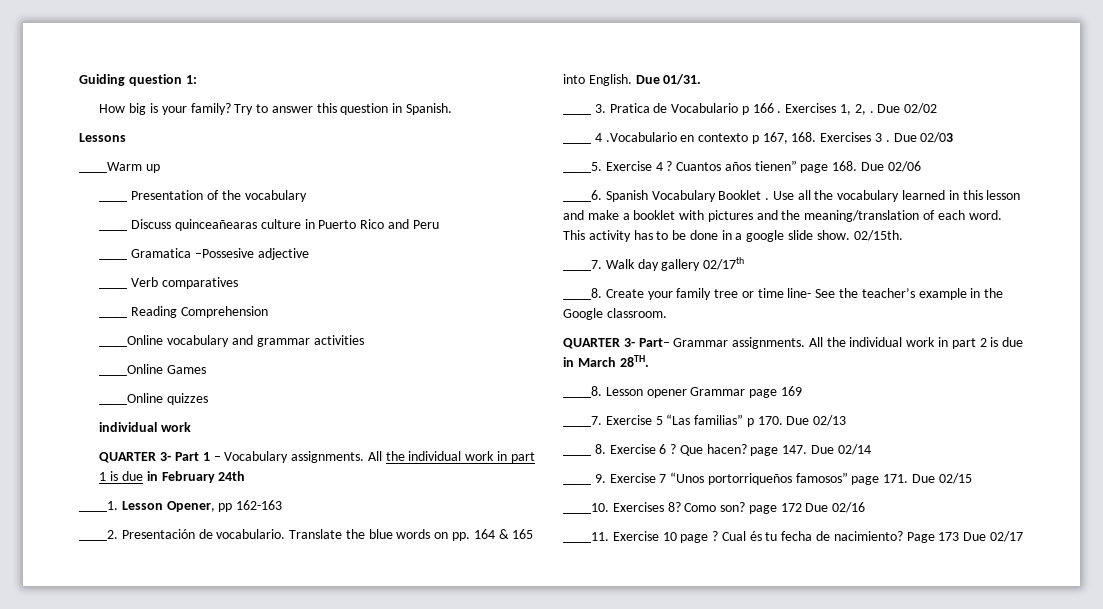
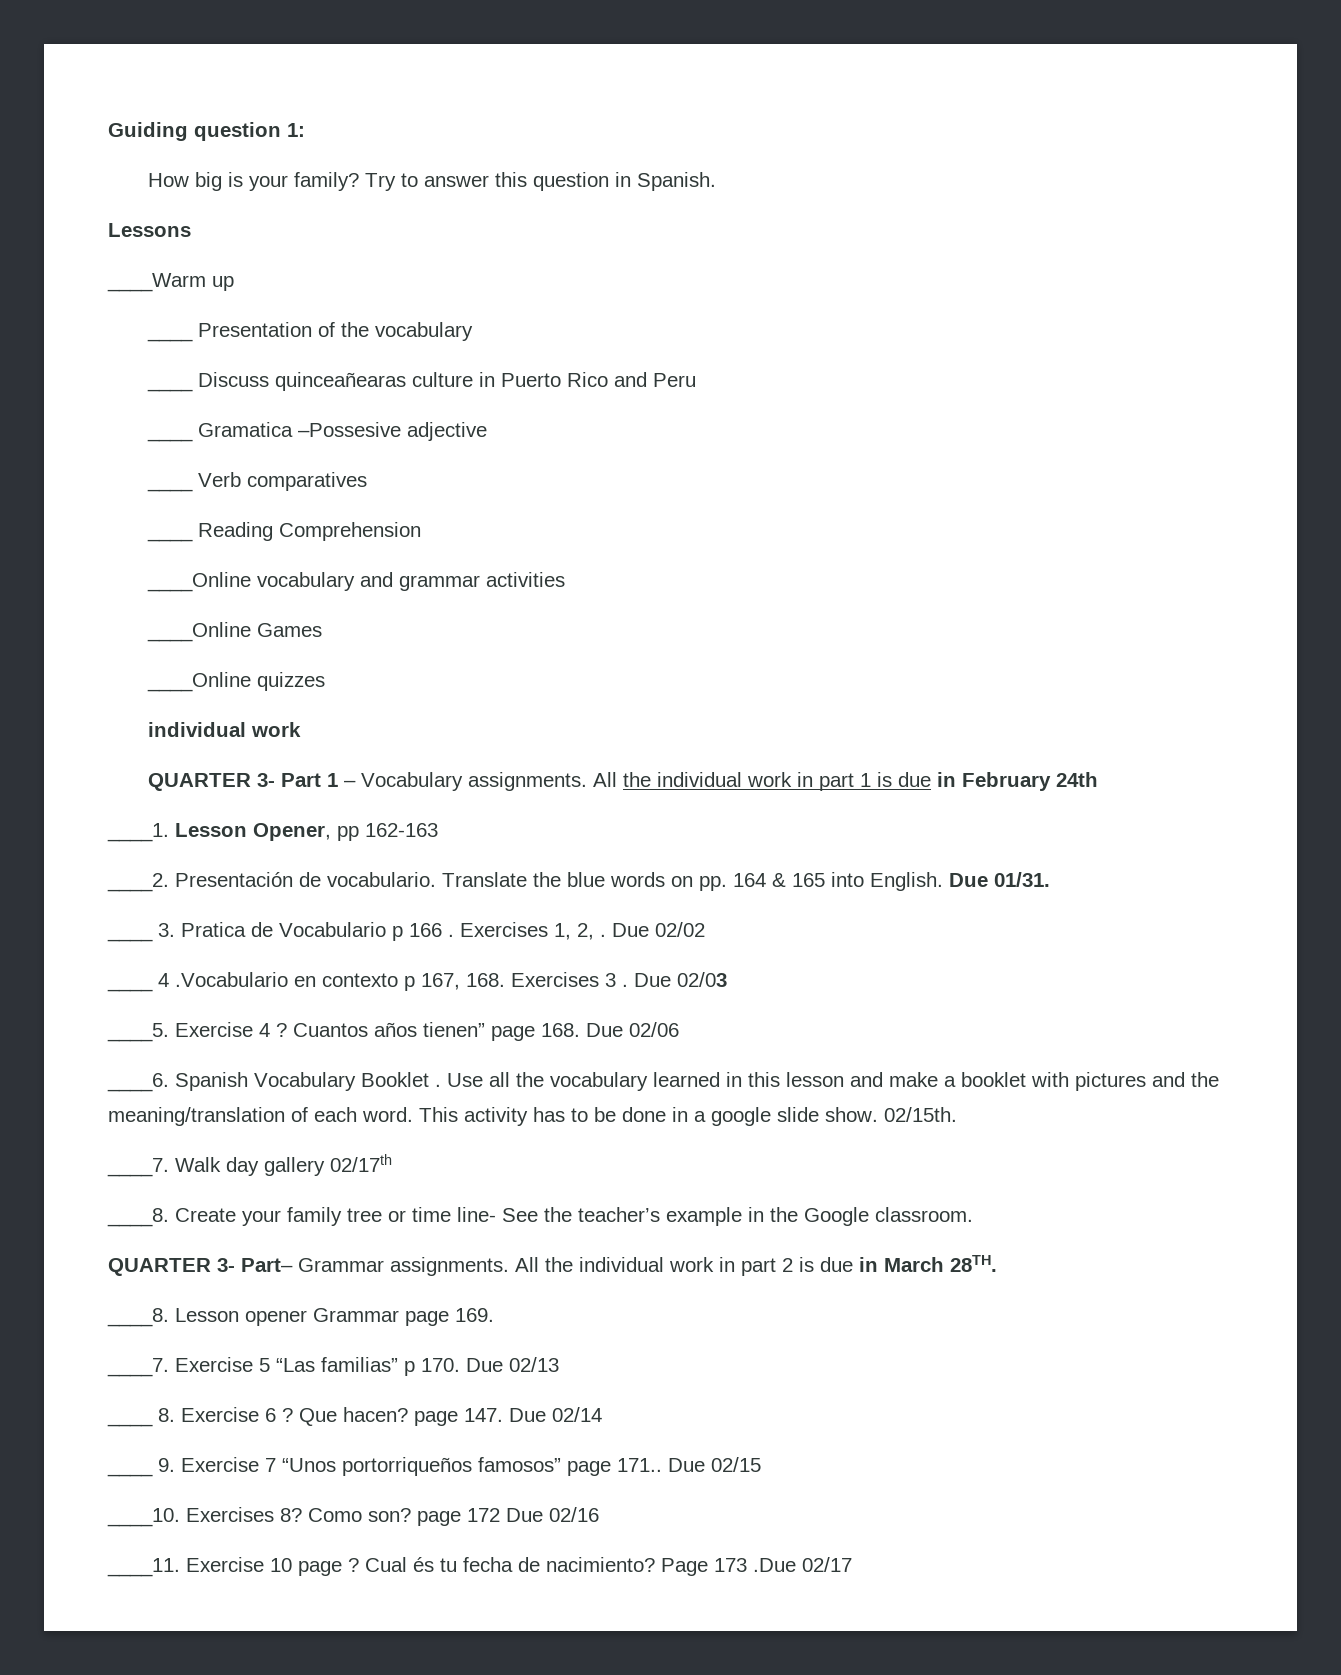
[780,386,802,396] 169 -> [455,1308,494,1322] 169.
[883,474,909,483] 171. -> [617,1458,662,1472] 171..
[963,532,987,541] Due -> [753,1558,796,1572] .Due

